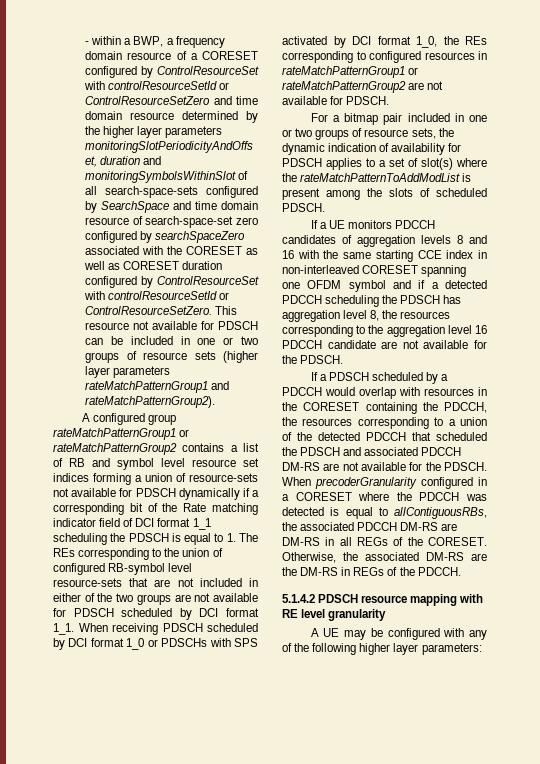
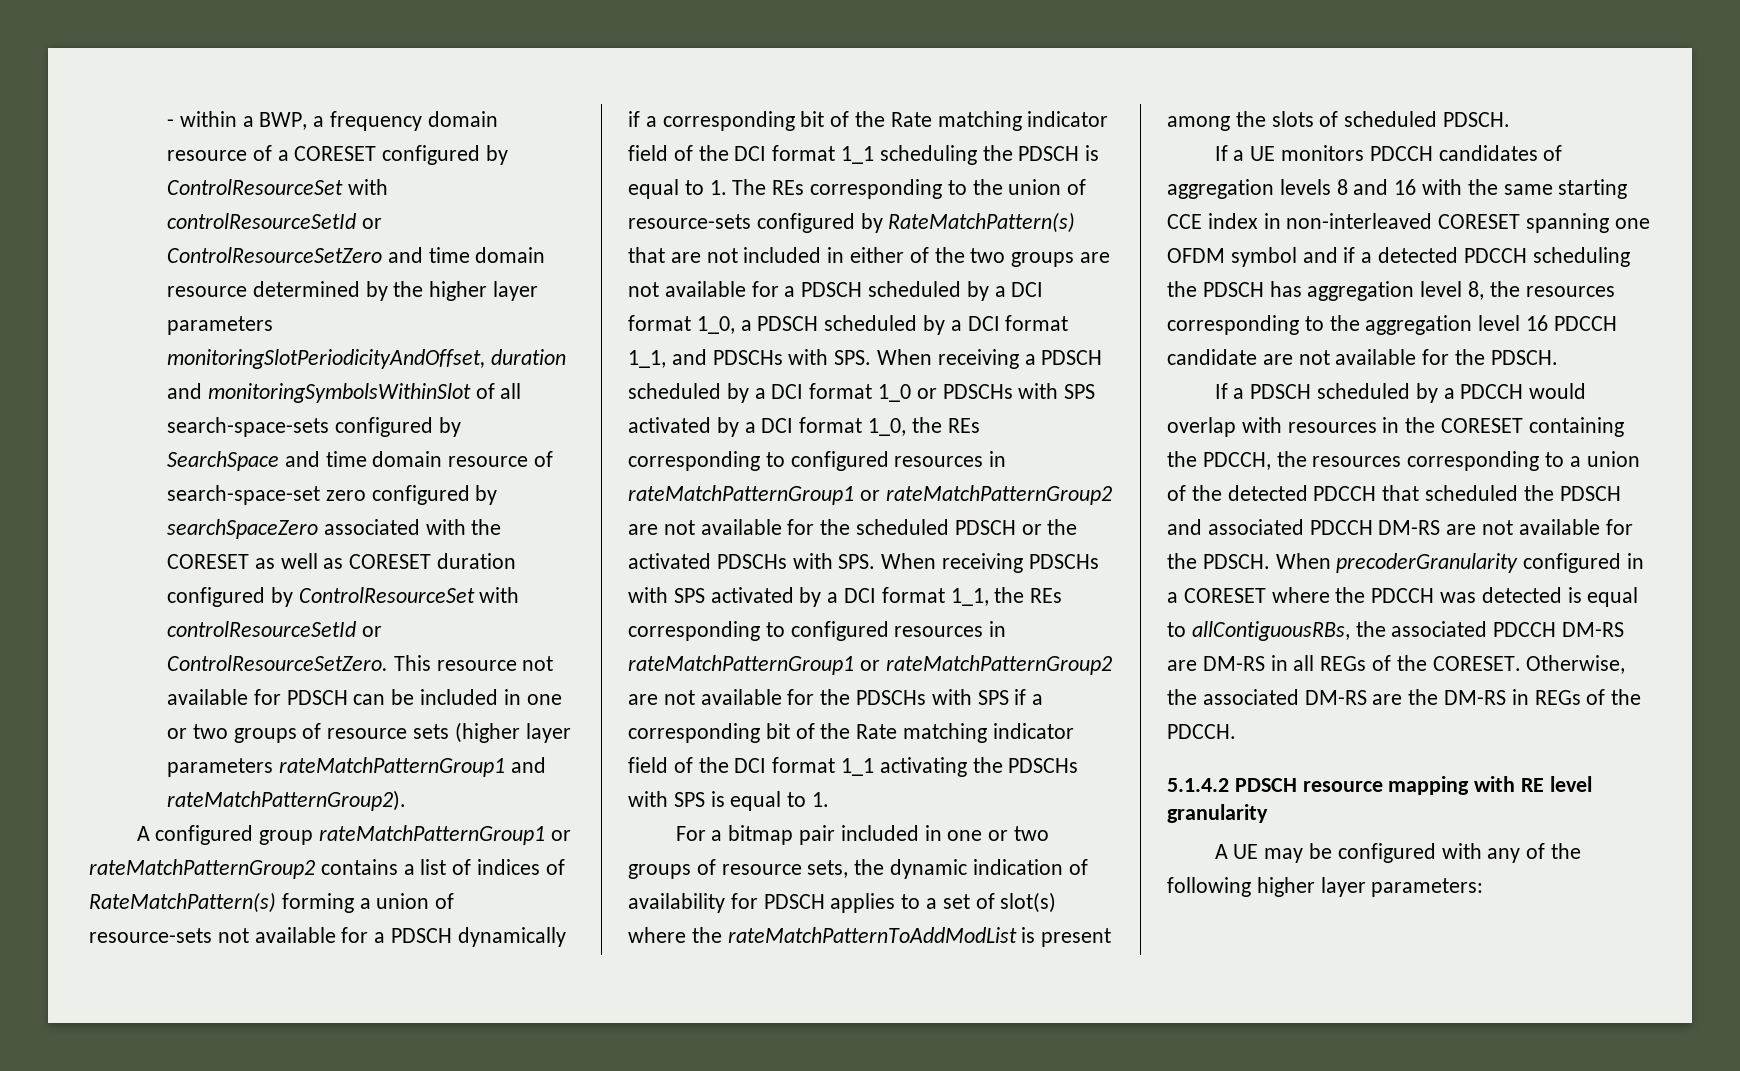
[69,458,259,470] [53,473,89,482] RB and symbol level resource set indices -> [477,859,565,875] [89,892,276,913] indices of RateMatchPattern(s)
(133, 492) none -> [374,932,386,943] a
(134, 522) none -> [698,145,729,161] the
[53,563,193,575] [53,578,122,587] configured RB-symbol level resource-sets -> [628,212,1076,233] resource-sets configured by RateMatchPattern(s)
[73,608,259,620] [53,623,258,635] [53,638,65,650] PDSCH scheduled by DCI format 1_1. When receiving PDSCH scheduled by -> [784,281,1044,301] [628,315,1069,335] [628,349,1103,369] [628,383,766,403] a PDSCH scheduled by a DCI format 1_0, a PDSCH scheduled by a DCI format 1_1, and PDSCHs with SPS. When receiving a PDSCH scheduled by a
(346, 42) none -> [744,422,756,433] a
[346,96,390,105] PDSCH. -> [820,519,1078,535] [628,553,1099,573] [628,587,1063,607] [628,621,1007,641] [628,655,1112,675] [628,689,1044,705] [628,723,1074,743] [628,757,1079,777] [628,791,830,811] the scheduled PDSCH or the activated PDSCHs with SPS. When receiving PDSCHs with SPS activated by a DCI format 1_1, the REs corresponding to configured resources in rateMatchPatternGroup1 or rateMatchPatternGroup2 are not available for the PDSCHs with SPS if a corresponding bit of the Rate matching indicator field of the DCI format 1_1 activating the PDSCHs with SPS is equal to 1.

